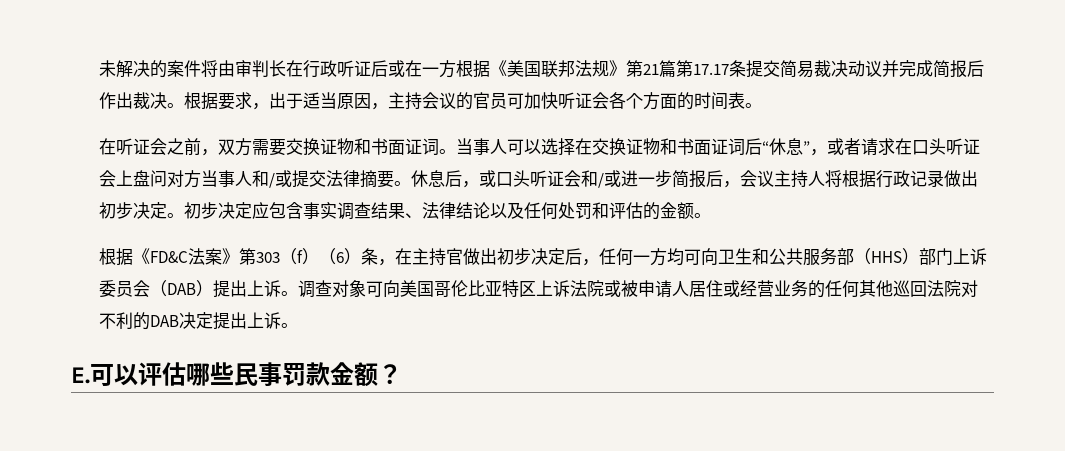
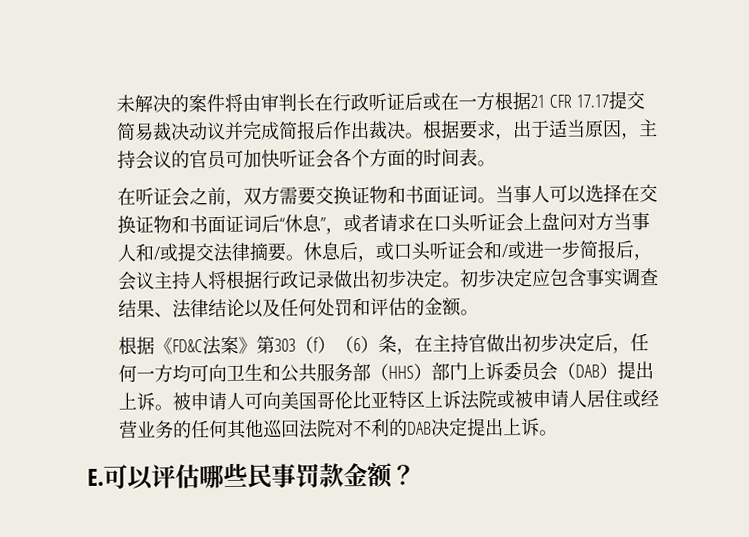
[489,60,746,77] 《美国联邦法规》第21篇第17.17条 -> [529,94,609,108] 21 CFR 17.17
[297,280,366,298] 调查对象 -> [171,391,245,411] 被申请人

